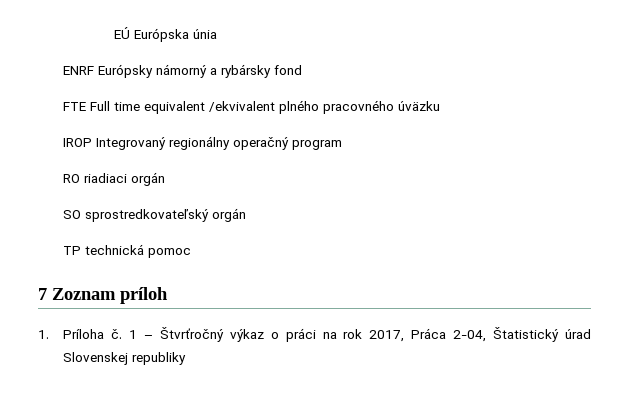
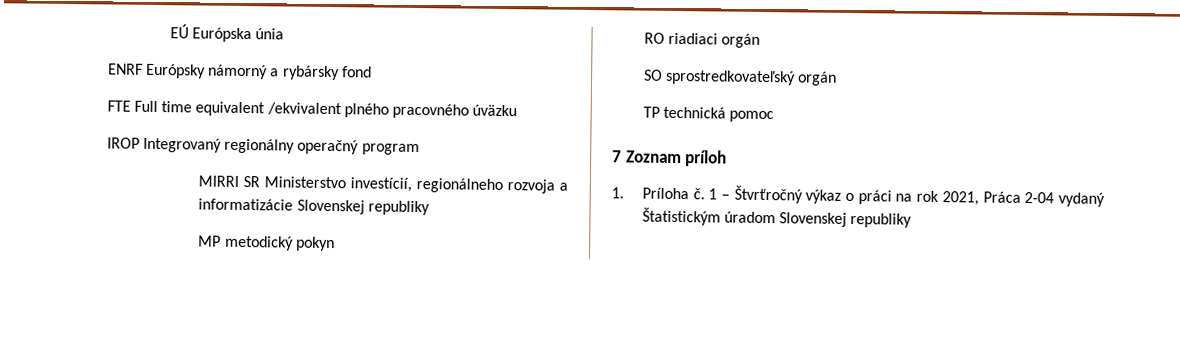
(343, 145) none -> [198,175,568,194] [198,198,430,216] [198,235,335,252] // MIRRI SR Ministerstvo investícií, regionálneho rozvoja a informatizácie Slovenskej republiky // MP metodický pokyn
[369,327,591,342] 2017, Práca 2-04, Štatistický úrad -> [941,191,1105,207] [641,207,777,226] 2021, Práca 2-04 vydaný Štatistickým úradom

